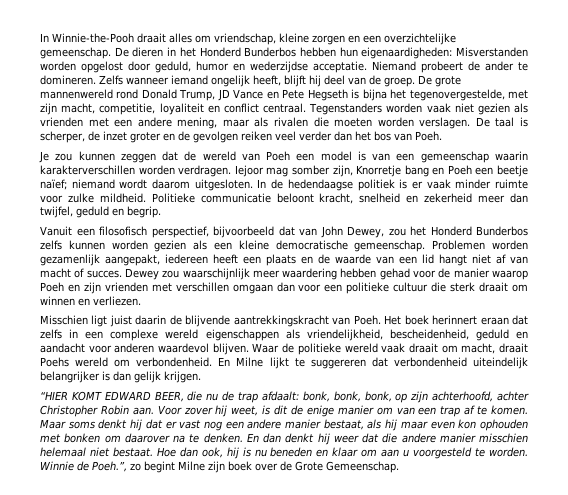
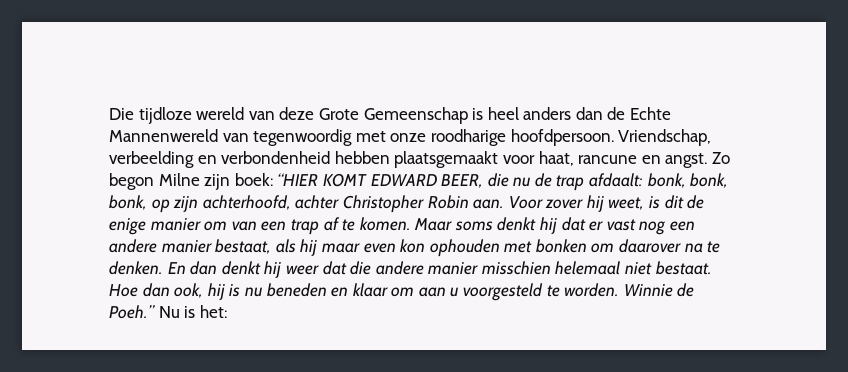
[40,33,456,45] [40,47,528,59] [40,61,528,73] [40,75,461,87] [40,89,528,101] [40,103,528,115] [40,117,528,129] [40,131,442,143] [39,151,528,163] [40,165,528,177] [40,179,528,191] [40,193,529,204] [40,206,161,218] [40,226,528,238] [40,240,528,252] [40,254,528,266] [40,268,529,280] [40,282,528,294] [40,296,141,306] [40,315,528,327] [40,329,528,341] [40,343,528,355] [40,357,528,369] [40,371,201,383] In Winnie-the-Pooh draait alles om vriendschap, kleine zorgen en een overzichtelijke gemeenschap. De dieren in het Honderd Bunderbos hebben hun eigenaardigheden: Misverstanden worden opgelost door geduld, humor en wederzijdse acceptatie. Niemand probeert de ander te domineren. Zelfs wanneer iemand ongelijk heeft, blijft hij deel van de groep. De grote mannenwereld rond Donald Trump, JD Vance en Pete Hegseth is bijna het tegenovergestelde, met zijn macht, competitie, loyaliteit en conflict centraal. Tegenstanders worden vaak niet gezien als vrienden met een andere mening, maar als rivalen die moeten worden verslagen. De taal is scherper, de inzet groter en de gevolgen reiken veel verder dan het bos van Poeh. // Je zou kunnen zeggen dat de wereld van Poeh een model is van een gemeenschap waarin karakterverschillen worden verdragen. Iejoor mag somber zijn, Knorretje bang en Poeh een beetje naïef; niemand wordt daarom uitgesloten. In de hedendaagse politiek is er vaak minder ruimte voor zulke mildheid. Politieke communicatie beloont kracht, snelheid en zekerheid meer dan twijfel, geduld en begrip. // Vanuit een filosofisch perspectief, bijvoorbeeld dat van John Dewey, zou het Honderd Bunderbos zelfs kunnen worden gezien als een kleine democratische gemeenschap. Problemen worden gezamenlijk aangepakt, iedereen heeft een plaats en de waarde van een lid hangt niet af van macht of succes. Dewey zou waarschijnlijk meer waardering hebben gehad voor de manier waarop Poeh en zijn vrienden met verschillen omgaan dan voor een politieke cultuur die sterk draait om winnen en verliezen. // Misschien ligt juist daarin de blijvende aantrekkingskracht van Poeh. Het boek herinnert eraan dat zelfs in een complexe wereld eigenschappen als vriendelijkheid, bescheidenheid, geduld en aandacht voor anderen waardevol blijven. Waar de politieke wereld vaak draait om macht, draait Poehs wereld om verbondenheid. En Milne lijkt te suggereren dat verbondenheid uiteindelijk belangrijker is dan gelijk krijgen. // -> [109,107,672,124] [109,129,712,146] [109,151,730,168] [109,173,273,190] Die tijdloze wereld van deze Grote Gemeenschap is heel anders dan de Echte Mannenwereld van tegenwoordig met onze roodharige hoofdpersoon. Vriendschap, verbeelding en verbondenheid hebben plaatsgemaakt voor haat, rancune en angst. Zo begon Milne zijn boek:
[92,461,399,473] Poeh.”, zo begint Milne zijn boek over de Grote Gemeenschap. -> [109,305,227,319] Poeh.” Nu is het:

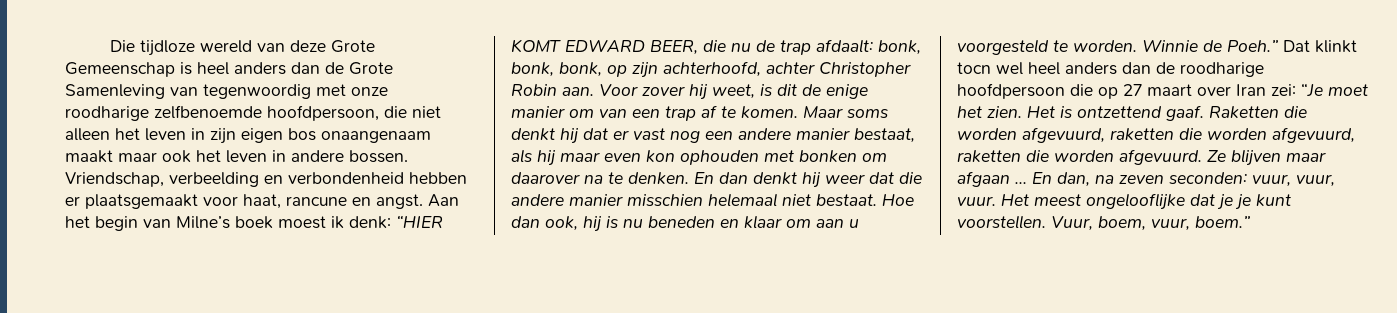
[630,107,672,120] [109,129,218,142] Echte Mannenwereld -> [349,62,393,75] [65,84,165,99] Grote Samenleving
[510,129,614,146] hoofdpersoon. -> [154,105,441,121] [65,128,431,144] [65,150,408,163] zelfbenoemde hoofdpersoon, die niet alleen het leven in zijn eigen bos onaangenaam maakt maar ook het leven in andere bossen.
(390, 157) none -> [65,196,80,206] er
[711,152,730,164] [109,173,273,190] Zo begon Milne zijn boek: -> [428,194,459,207] [65,216,391,231] Aan het begin van Milne’s boek moest ik denk:
[158,305,227,318] Nu is het: -> [1283,40,1357,53] [957,62,1264,77] [957,83,1368,99] [957,105,1307,121] [957,127,1355,143] [957,149,1326,166] [957,171,1335,187] [957,193,1291,210] [957,215,1250,231] Dat klinkt tocn wel heel anders dan de roodharige hoofdpersoon die op 27 maart over Iran zei: “Je moet het zien. Het is ontzettend gaaf. Raketten die worden afgevuurd, raketten die worden afgevuurd, raketten die worden afgevuurd. Ze blijven maar afgaan … En dan, na zeven seconden: vuur, vuur, vuur. Het meest ongelooflijke dat je je kunt voorstellen. Vuur, boem, vuur, boem.”

